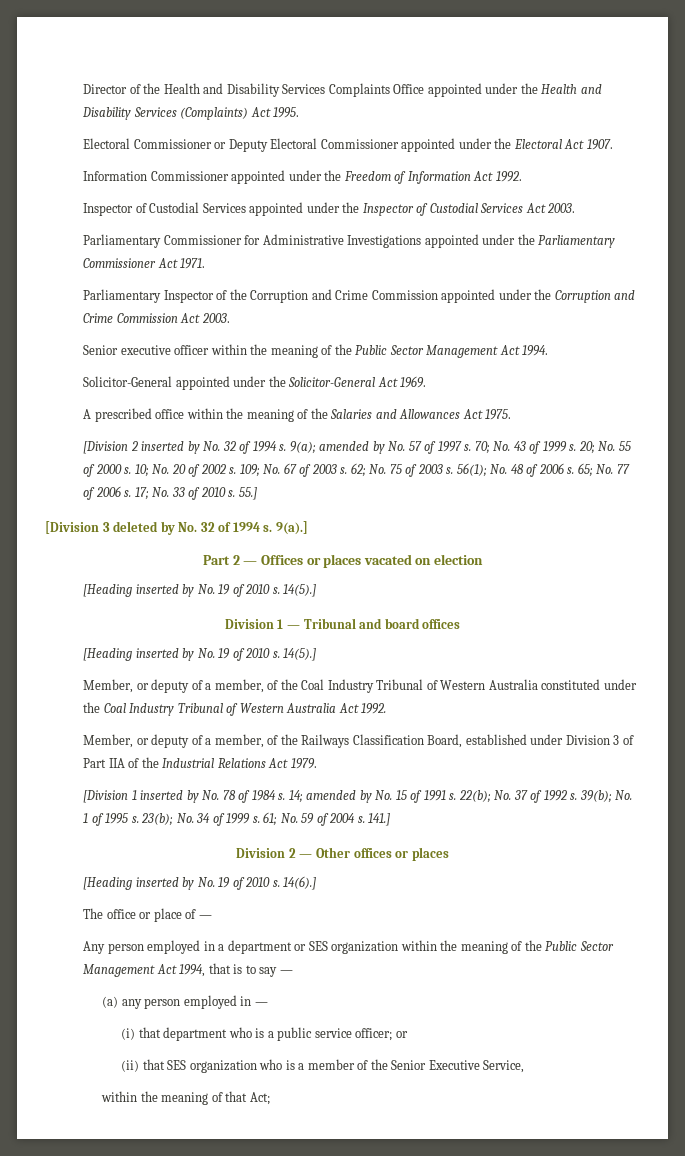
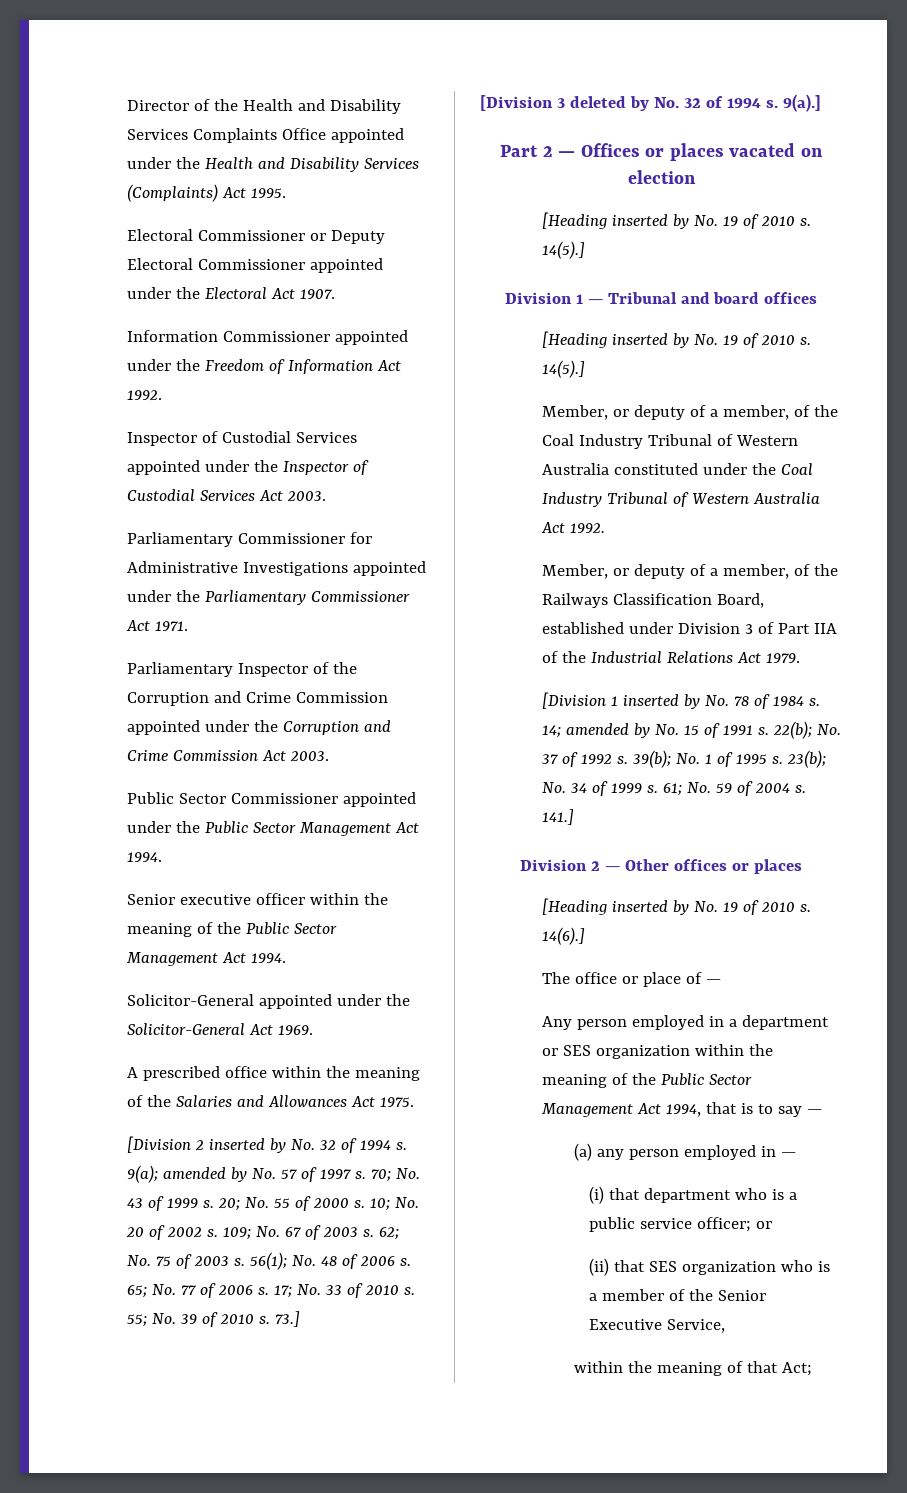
(230, 318) none -> [127,792,417,807] [127,821,420,836] [127,852,163,862] // Public Sector Commissioner appointed under the Public Sector Management Act 1994.
[238,487,257,500] 55.] -> [127,1311,301,1327] 55; No. 39 of 2010 s. 73.]

